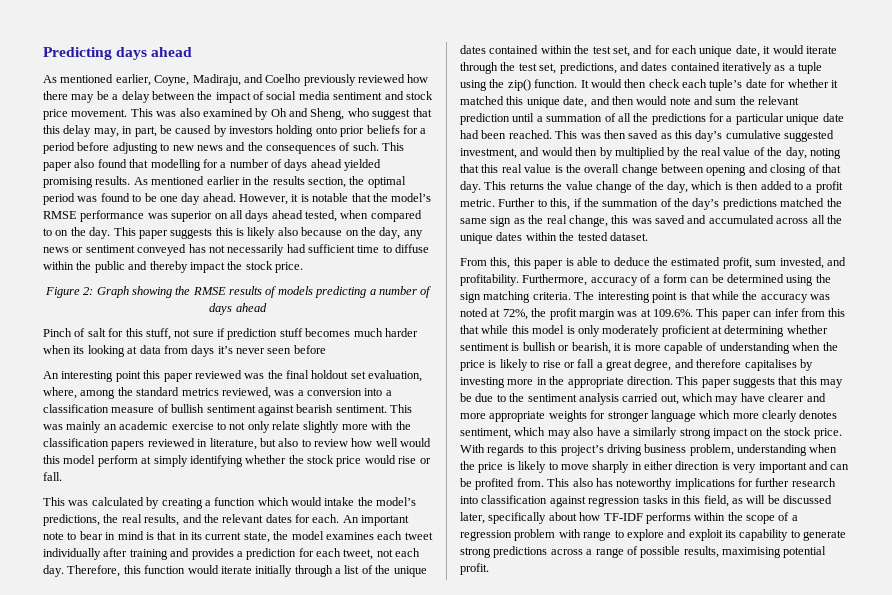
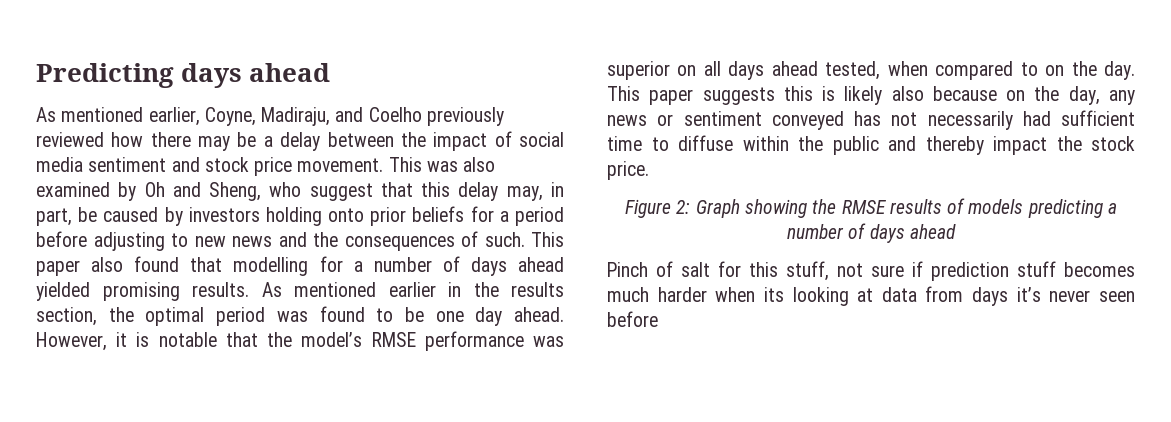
[43,370,423,382] [43,387,392,399] [43,404,412,416] [43,421,411,433] [43,438,432,450] [43,455,431,467] [43,472,62,481] [43,497,417,509] [43,514,410,526] [43,531,433,543] [43,548,421,560] [43,565,427,577] [460,45,837,57] [460,62,823,74] [460,79,838,91] [460,96,800,108] [460,113,844,125] [460,130,835,142] [460,147,841,159] [460,164,841,176] [460,181,843,193] [460,198,842,210] [460,215,842,227] [460,232,648,244] [460,257,846,269] [460,274,831,286] [460,291,831,303] [460,308,846,320] [460,325,828,337] [460,342,838,354] [460,359,813,371] [460,376,844,388] [460,393,826,405] [460,410,838,422] [460,427,842,439] [460,444,838,456] [460,461,850,473] [460,478,836,490] [460,495,833,507] [460,512,798,524] [460,529,847,541] [460,546,827,558] [460,563,489,575] // An interesting point this paper reviewed was the final holdout set evaluation, where, among the standard metrics reviewed, was a conversion into a classification measure of bullish sentiment against bearish sentiment. This was mainly an academic exercise to not only relate slightly more with the classification papers reviewed in literature, but also to review how well would this model perform at simply identifying whether the stock price would rise or fall. // This was calculated by creating a function which would intake the model’s predictions, the real results, and the relevant dates for each. An important note to bear in mind is that in its current state, the model examines each tweet individually after training and provides a prediction for each tweet, not each day. Therefore, this function would iterate initially through a list of the unique dates contained within the test set, and for each unique date, it would iterate through the test set, predictions, and dates contained iteratively as a tuple using the zip() function. It would then check each tuple’s date for whether it matched this unique date, and then would note and sum the relevant prediction until a summation of all the predictions for a particular unique date had been reached. This was then saved as this day’s cumulative suggested investment, and would then by multiplied by the real value of the day, noting that this real value is the overall change between opening and closing of that day. This returns the value change of the day, which is then added to a profit metric. Further to this, if the summation of the day’s predictions matched the same sign as the real change, this was saved and accumulated across all the unique dates within the tested dataset. // From this, this paper is able to deduce the estimated profit, sum invested, and profitability. Furthermore, accuracy of a form can be determined using the sign matching criteria. The interesting point is that while the accuracy was noted at 72%, the profit margin was at 109.6%. This paper can infer from this that while this model is only moderately proficient at determining whether sentiment is bullish or bearish, it is more capable of understanding when the price is likely to rise or fall a great degree, and therefore capitalises by investing more in the appropriate direction. This paper suggests that this may be due to the sentiment analysis carried out, which may have clearer and more appropriate weights for stronger language which more clearly denotes sentiment, which may also have a similarly strong impact on the stock price. With regards to this project’s driving business problem, understanding when the price is likely to move sharply in either direction is very important and can be profited from. This also has noteworthy implications for further research into classification against regression tasks in this field, as will be discussed later, specifically about how TF-IDF performs within the scope of a regression problem with range to explore and exploit its capability to generate strong predictions across a range of possible results, maximising potential profit. -> (658, 319) none

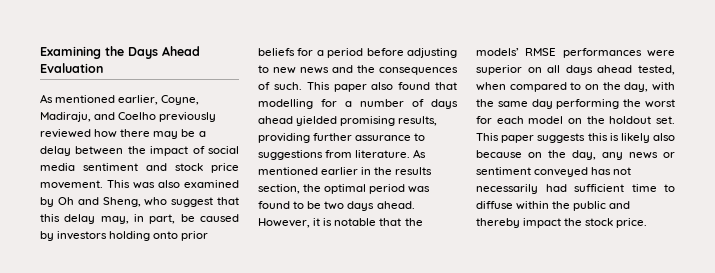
[36,63,331,88] Predicting days ahead -> [40,46,200,59] [40,63,103,73] Examining the Days Ahead Evaluation
[192,282,249,297] results. -> [398,116,438,126] [258,133,426,143] [258,150,411,160] results, providing further assurance to suggestions from literature.
[435,307,503,326] one day -> [324,201,375,211] two days
[301,331,564,351] model’s RMSE performance was -> [476,48,675,58] models’ RMSE performances were
[1104,61,1135,80] day. -> [624,82,675,92] [476,99,675,109] [476,116,675,124] day, with the same day performing the worst for each model on the holdout set.
[625,198,1117,218] [787,223,956,243] [607,261,1135,281] [607,286,1135,306] [607,311,658,327] // Figure 2: Graph showing the RMSE results of models predicting a number of days ahead // Pinch of salt for this stuff, not sure if prediction stuff becomes much harder when its looking at data from days it’s never seen before -> (648, 223) none

